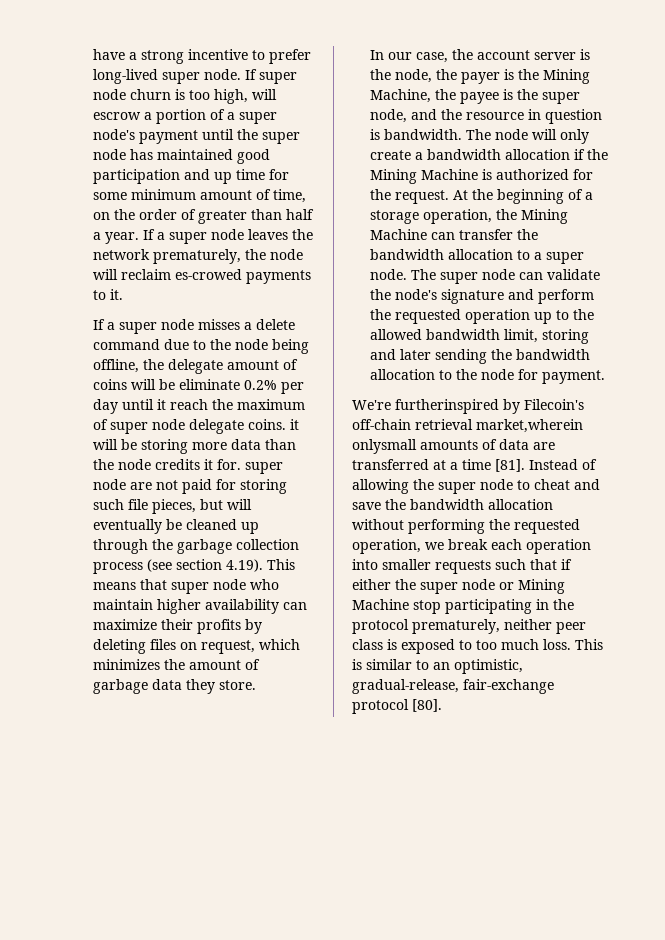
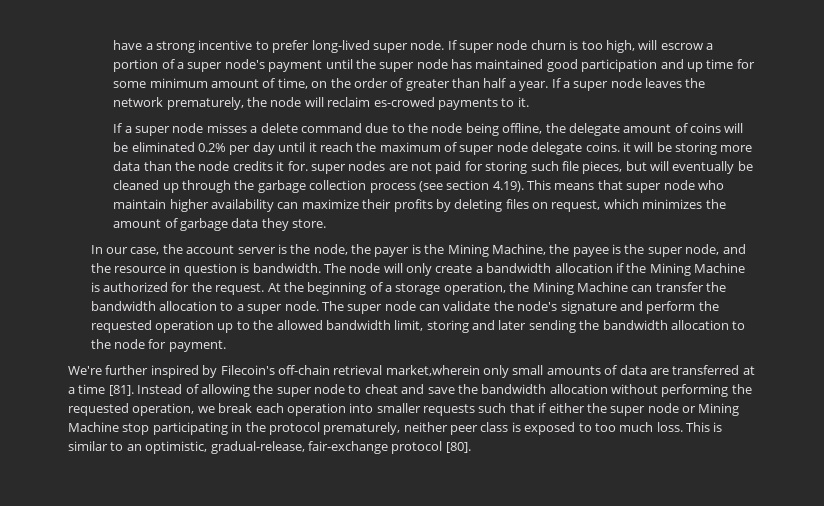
[178,379,240,390] eliminate -> [131,142,195,152] eliminated
[92,479,126,490] node -> [348,161,386,171] nodes
[395,399,499,414] furtherinspired -> [105,365,199,378] further inspired
[352,439,417,454] onlysmall -> [483,365,544,378] only small

